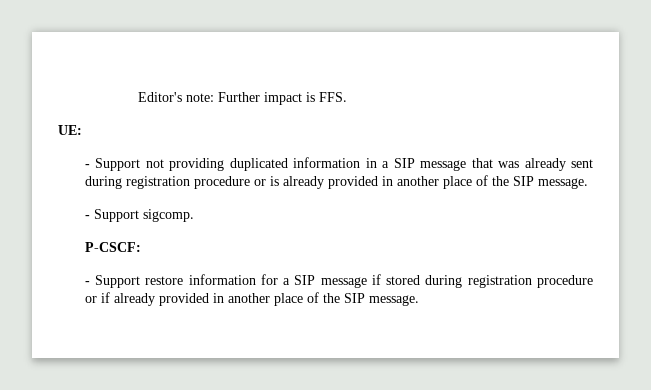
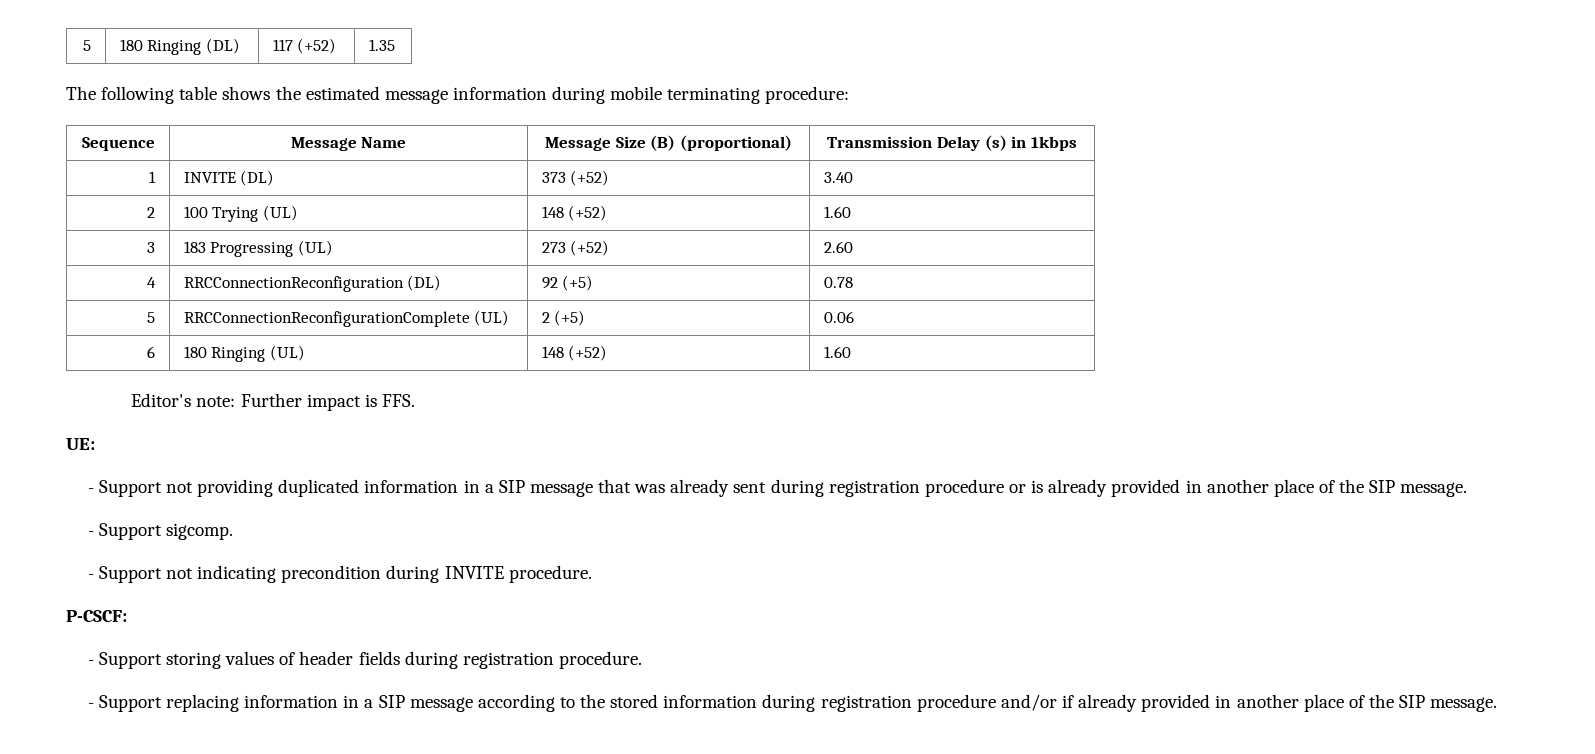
(138, 97) none -> [83,40,92,51] [119,38,241,55] [272,38,337,54] [368,39,395,51] [66,86,850,104] [81,137,155,151] [290,137,407,151] [545,135,792,151] [827,135,1077,151] [149,171,157,183] [183,170,275,186] [541,170,610,186] [823,172,853,183] [147,207,156,218] [183,205,299,222] [541,205,608,221] [823,206,851,218] [147,242,156,253] [183,240,334,257] [541,240,610,256] [823,241,853,253] [147,277,157,288] [183,275,442,292] [541,275,594,291] [823,277,853,288] [147,312,156,323] [183,310,510,327] [541,310,586,326] [823,311,854,323] [147,346,156,358] [183,345,306,362] [541,345,608,361] [823,346,851,358] 5 | 180 Ringing (DL) | 117 (+52) | 1.35 // The following table shows the estimated message information during mobile terminating procedure: // Sequence | Message Name | Message Size (B) (proportional) | Transmission Delay (s) in 1kbps // 1 | INVITE (DL) | 373 (+52) | 3.40 // 2 | 100 Trying (UL) | 148 (+52) | 1.60 // 3 | 183 Progressing (UL) | 273 (+52) | 2.60 // 4 | RRCConnectionReconfiguration (DL) | 92 (+5) | 0.78 // 5 | RRCConnectionReconfigurationComplete (UL) | 2 (+5) | 0.06 // 6 | 180 Ringing (UL) | 148 (+52) | 1.60 //
[84,242,141,252] [84,274,593,288] [84,296,97,303] P-CSCF: // - Support restore information for a SIP message if stored during registration procedure or -> [87,565,592,583] [66,610,127,622] [87,651,642,669] [87,694,1057,712] - Support not indicating precondition during INVITE procedure. // P-CSCF: // - Support storing values of header fields during registration procedure. // - Support replacing information in a SIP message according to the stored information during registration procedure and/or

